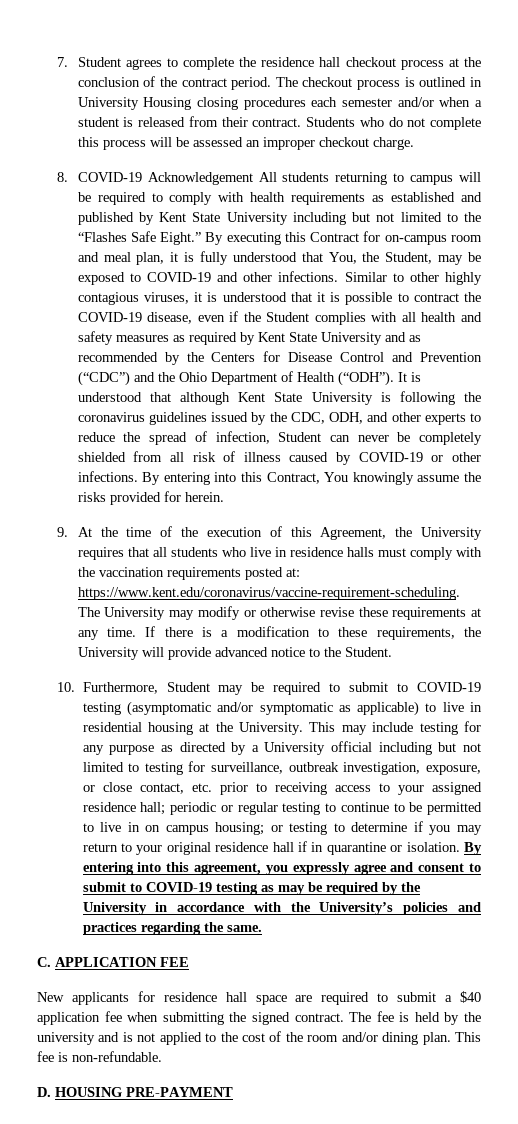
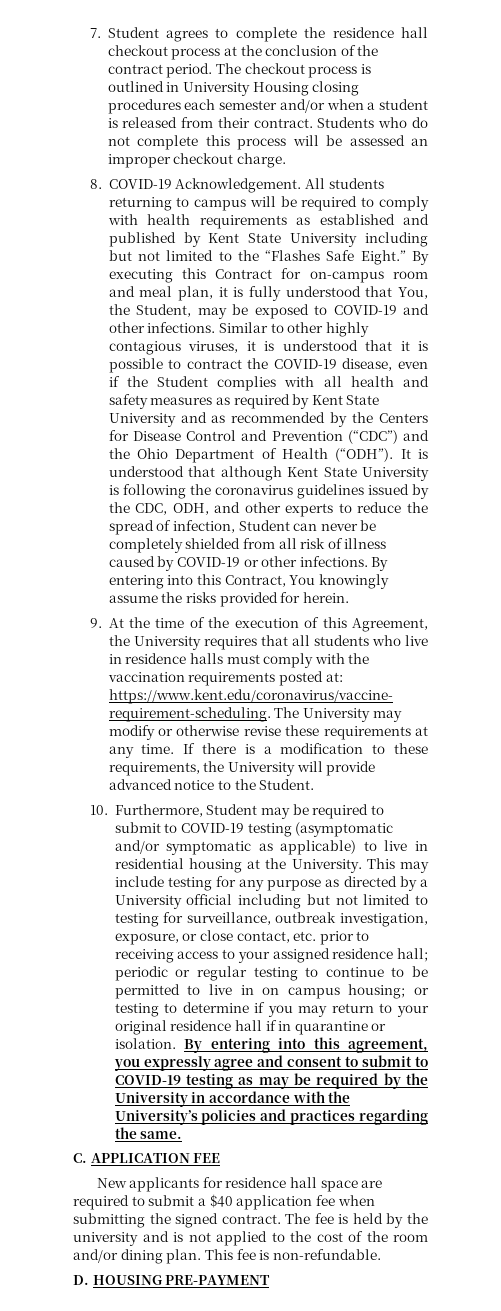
[147,172,253,185] Acknowledgement -> [175,178,302,193] Acknowledgement.

